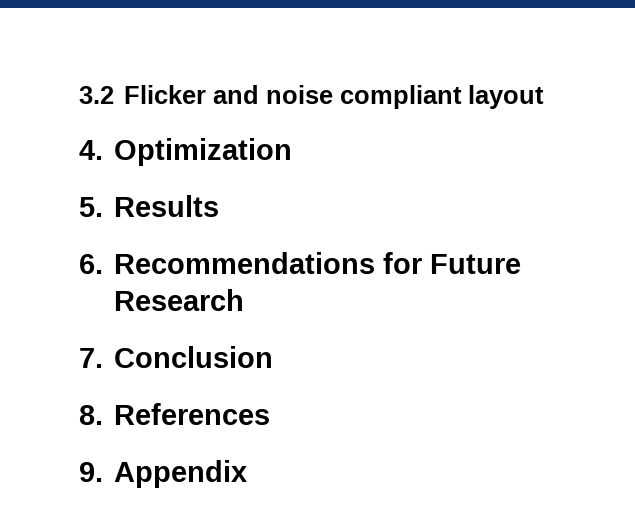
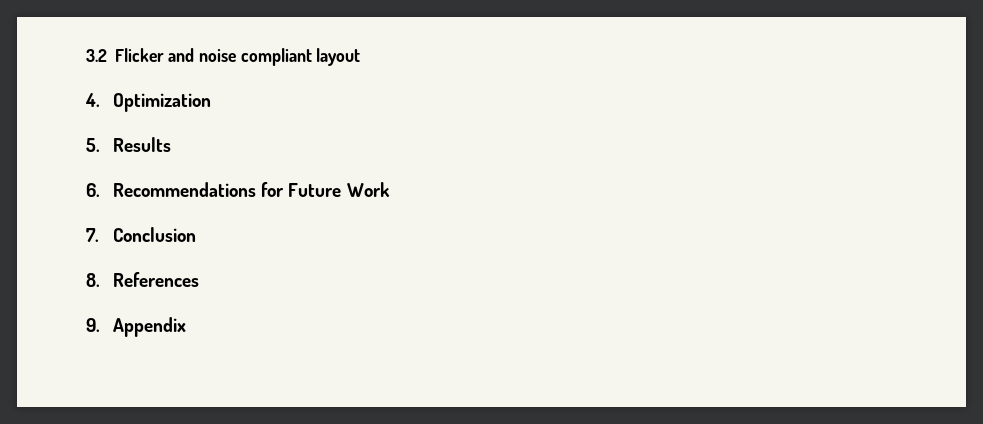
[113,289,244,311] Research -> [346,182,390,197] Work

